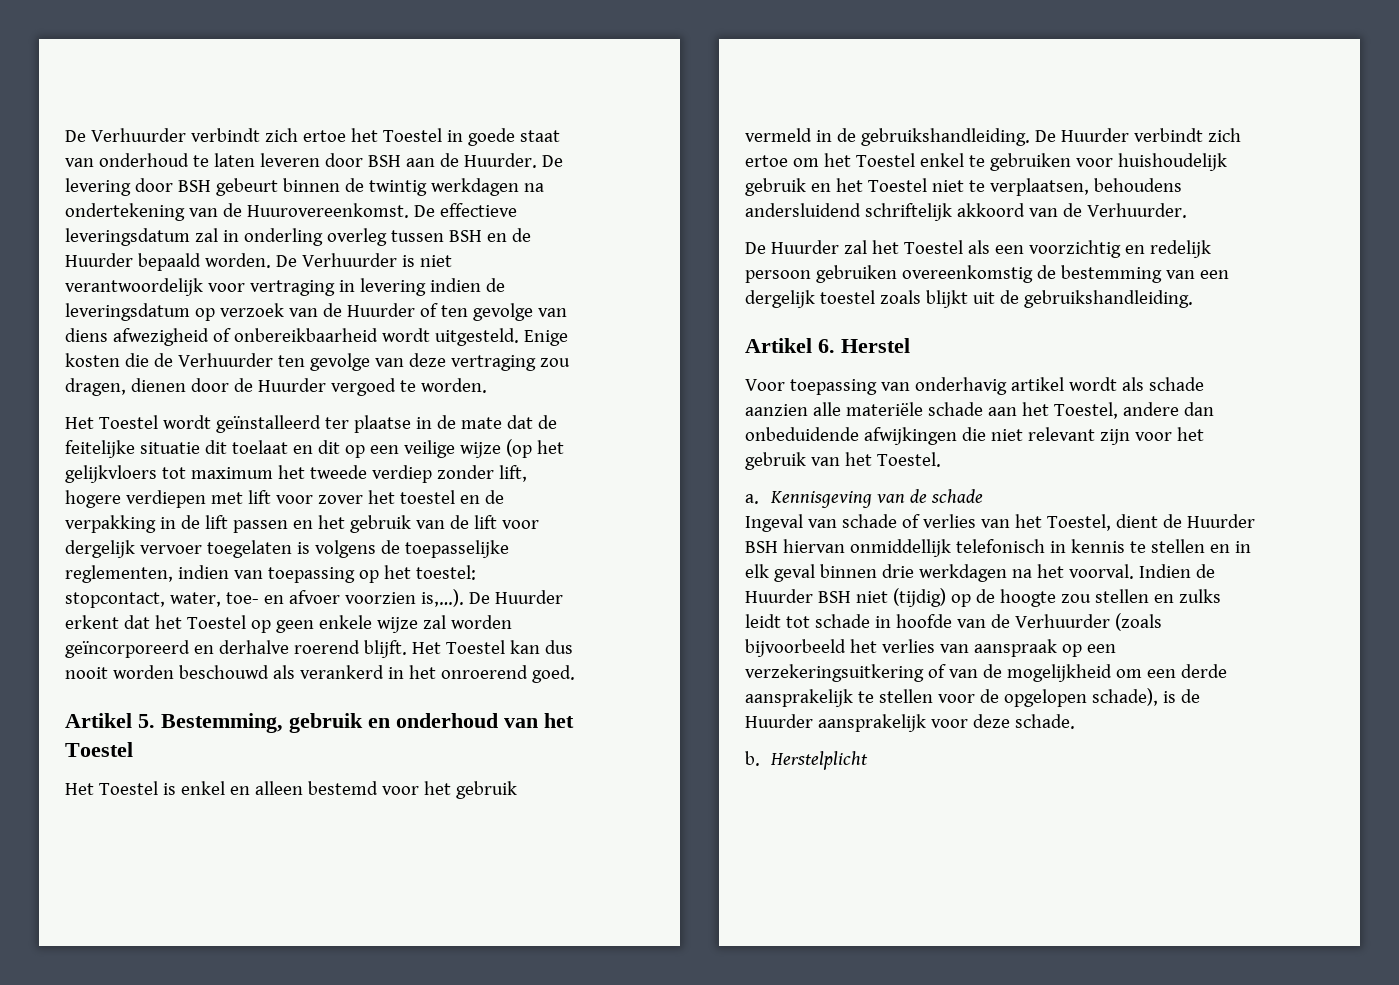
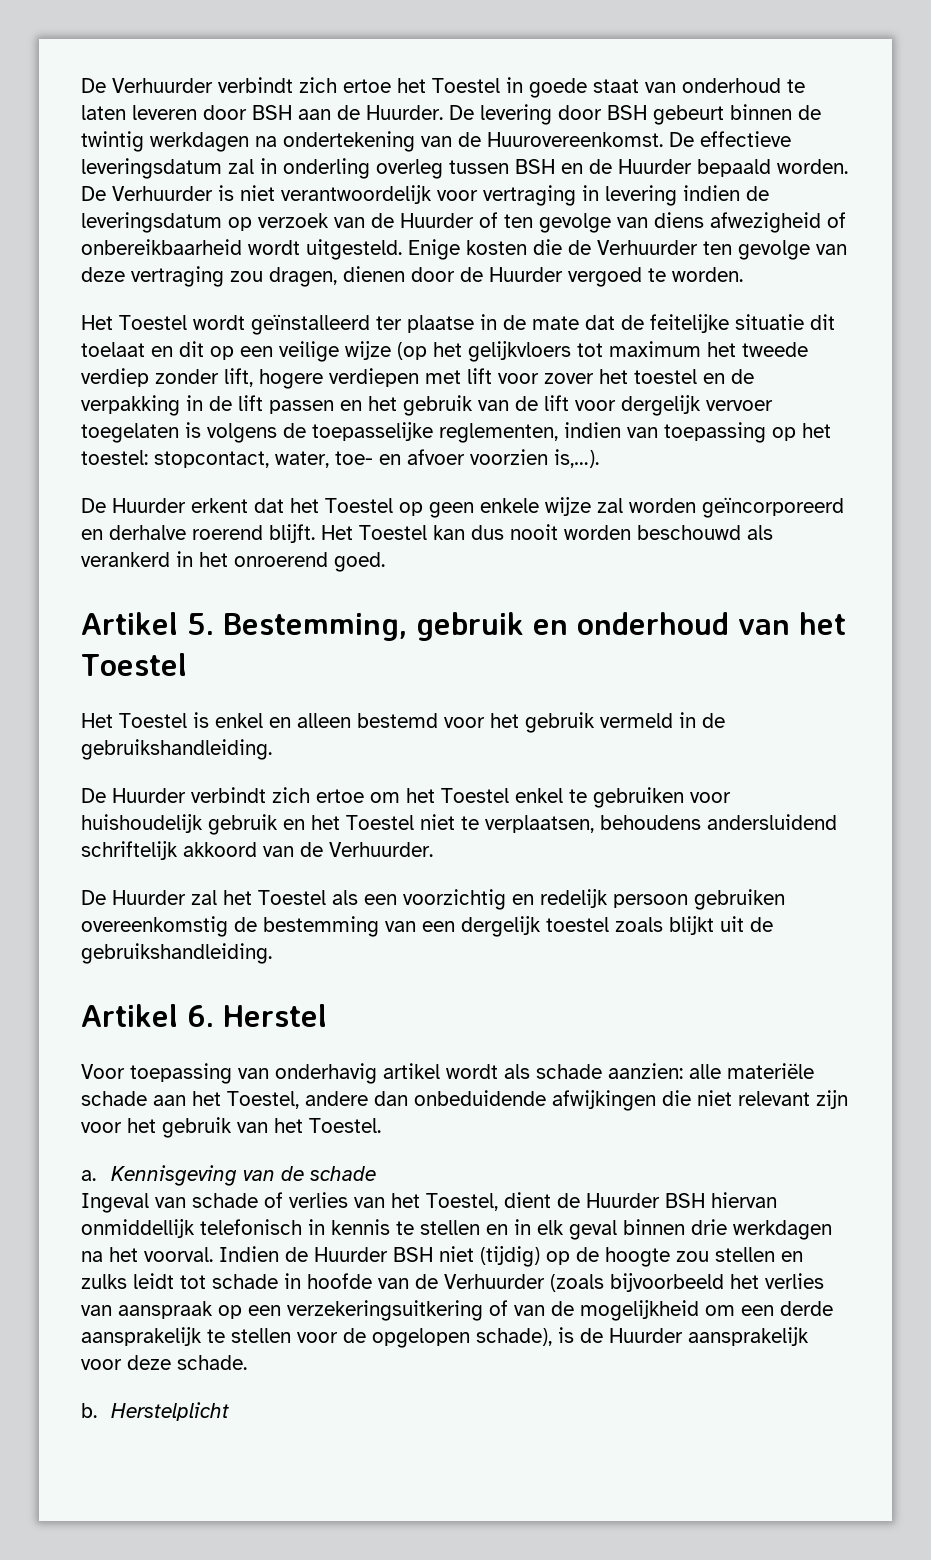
(464, 598) none -> (599, 458) //
(1030, 137) none -> (272, 749) //
[745,404,808,416] aanzien -> [608,1063,683,1079] aanzien:

